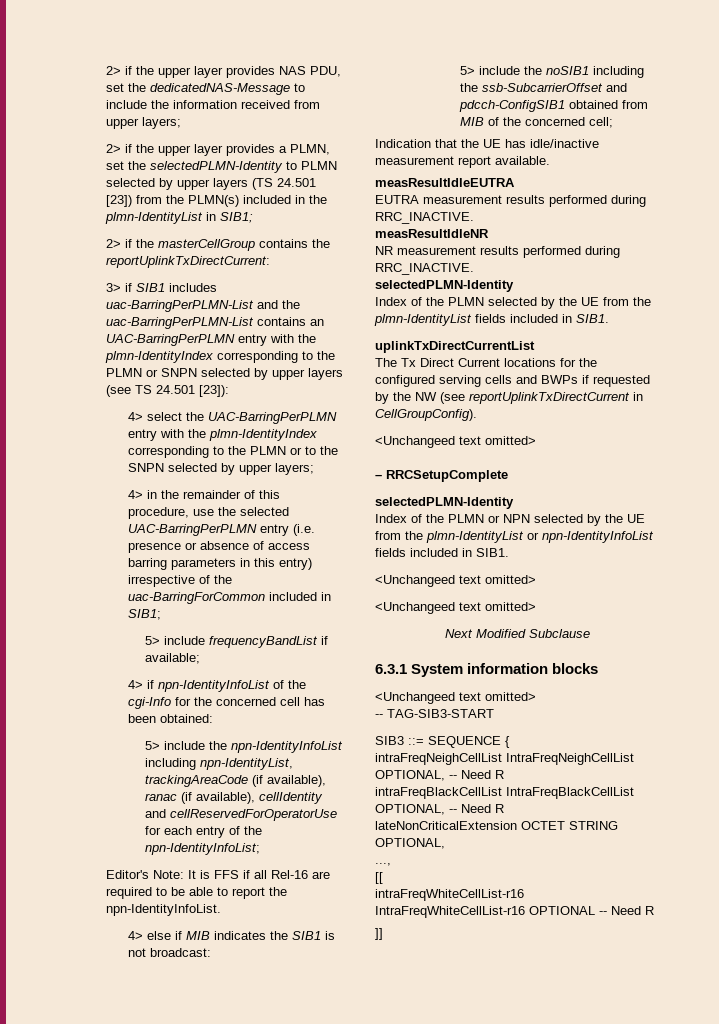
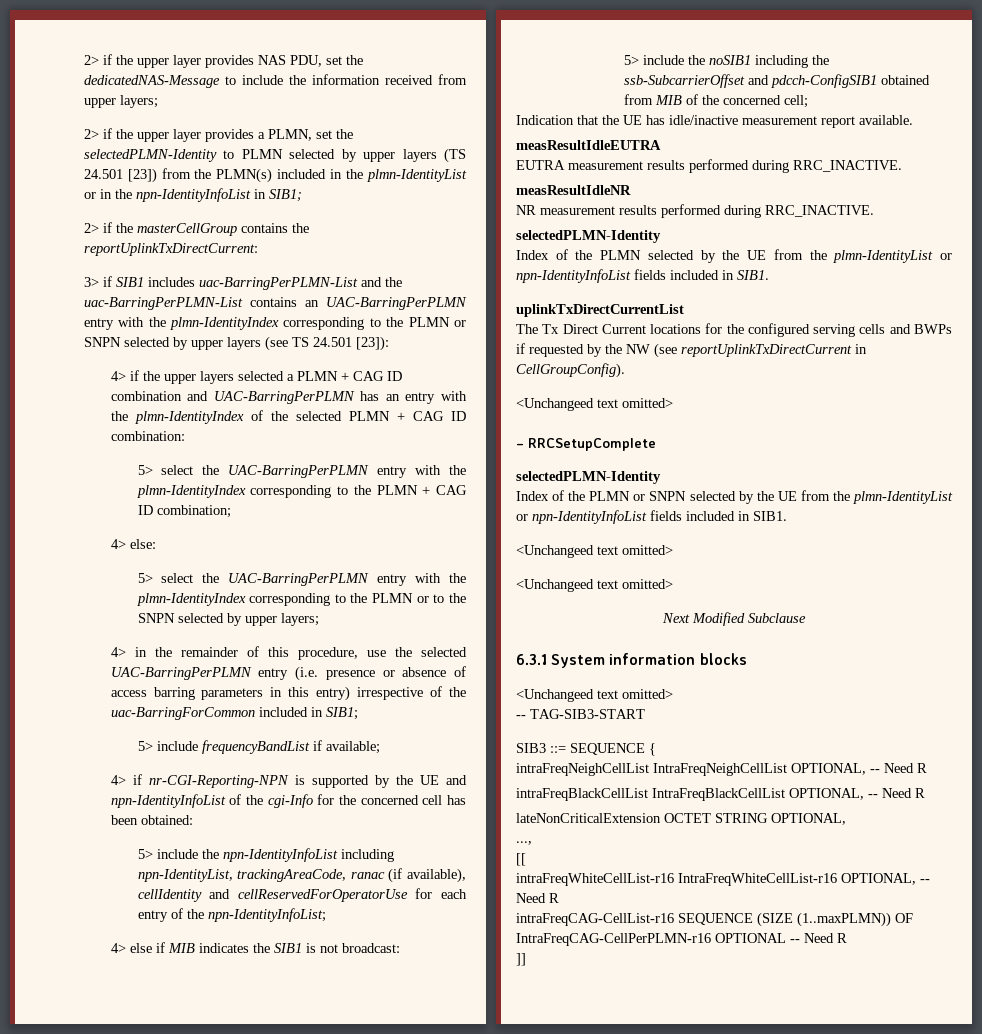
(203, 218) none -> [83,188,251,202] or in the npn-IdentityInfoList
(144, 416) none -> [129,370,402,384] [110,391,467,404] [110,410,466,424] [110,431,185,441] [137,465,466,478] [136,485,467,498] [137,505,231,518] [110,539,156,549] [137,573,153,583] if the upper layers selected a PLMN + CAG ID combination and UAC-BarringPerPLMN has an entry with the plmn-IdentityIndex of the selected PLMN + CAG ID combination: // 5> select the UAC-BarringPerPLMN entry with the plmn-IdentityIndex corresponding to the PLMN + CAG ID combination; // 4> else: // 5>
(155, 684) none -> [148,775,467,788] nr-CGI-Reporting-NPN is supported by the UE and
[145,775,327,787] trackingAreaCode (if available), -> [237,869,347,882] trackingAreaCode,
[105,870,330,879] [105,887,287,899] [105,904,221,916] // Editor's Note: It is FFS if all Rel-16 are required to be able to report the npn-IdentityInfoList. -> (326, 915) none
(472, 320) none -> [940,253,952,260] [516,269,631,283] or npn-IdentityInfoList
[503,514,530,523] NPN -> [649,491,687,501] SNPN
(525, 912) none -> [841,873,930,885] [516,893,559,903] [516,912,913,927] [516,933,711,946] OPTIONAL, -- Need R // intraFreqCAG-CellList-r16 SEQUENCE (SIZE (1..maxPLMN)) OF IntraFreqCAG-CellPerPLMN-r16

